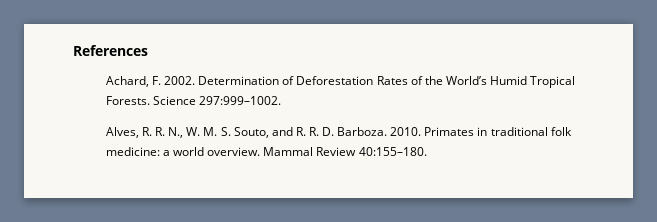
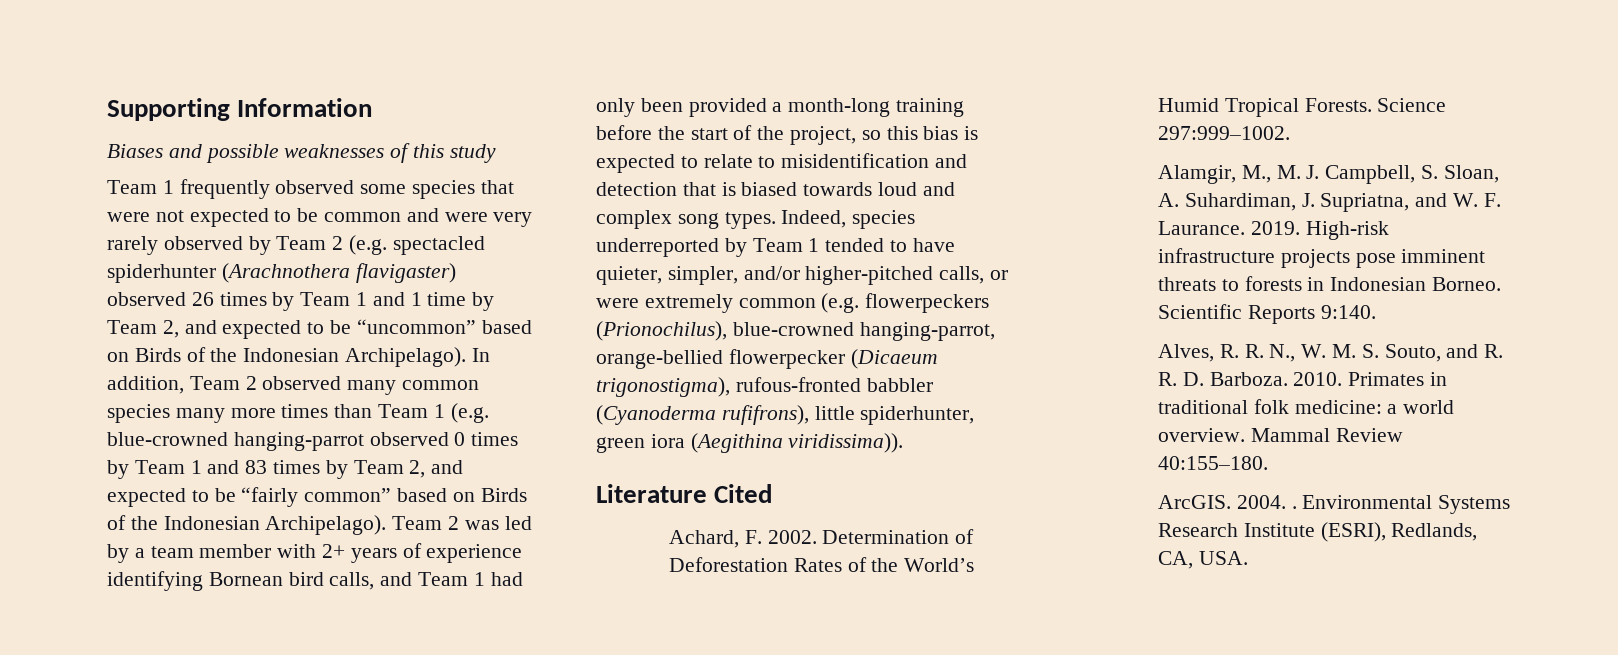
[73,45,148,56] References -> [107,98,373,121] [107,143,496,163] [107,179,514,199] [107,208,533,227] [107,235,485,255] [107,263,456,283] [107,292,495,311] [107,319,532,339] [107,347,490,367] [107,376,480,395] [107,403,489,423] [107,432,519,451] [107,460,464,479] [107,487,527,507] [107,515,532,535] [107,543,523,563] [107,571,523,591] [596,98,965,117] [596,125,979,145] [596,153,968,173] [596,182,955,196] [596,210,916,229] [596,238,955,257] [596,266,1009,285] [596,293,990,313] [596,321,995,341] [596,349,938,369] [596,377,933,397] [596,405,975,425] [596,433,904,453] [596,484,773,503] Supporting Information // Biases and possible weaknesses of this study // Team 1 frequently observed some species that were not expected to be common and were very rarely observed by Team 2 (e.g. spectacled spiderhunter (Arachnothera flavigaster) observed 26 times by Team 1 and 1 time by Team 2, and expected to be “uncommon” based on Birds of the Indonesian Archipelago). In addition, Team 2 observed many common species many more times than Team 1 (e.g. blue-crowned hanging-parrot observed 0 times by Team 1 and 83 times by Team 2, and expected to be “fairly common” based on Birds of the Indonesian Archipelago). Team 2 was led by a team member with 2+ years of experience identifying Bornean bird calls, and Team 1 had only been provided a month-long training before the start of the project, so this bias is expected to relate to misidentification and detection that is biased towards loud and complex song types. Indeed, species underreported by Team 1 tended to have quieter, simpler, and/or higher-pitched calls, or were extremely common (e.g. flowerpeckers (Prionochilus), blue-crowned hanging-parrot, orange-bellied flowerpecker (Dicaeum trigonostigma), rufous-fronted babbler (Cyanoderma rufifrons), little spiderhunter, green iora (Aegithina viridissima)). // Literature Cited
(282, 100) none -> [1157,165,1499,184] [1157,193,1501,212] [1157,221,1389,240] [1157,248,1486,268] [1157,276,1501,291] [1157,304,1376,324] // Alamgir, M., M. J. Campbell, S. Sloan, A. Suhardiman, J. Supriatna, and W. F. Laurance. 2019. High-risk infrastructure projects pose imminent threats to forests in Indonesian Borneo. Scientific Reports 9:140.
(427, 151) none -> [1157,495,1511,514] [1157,522,1478,542] [1157,551,1248,569] // ArcGIS. 2004. . Environmental Systems Research Institute (ESRI), Redlands, CA, USA.

